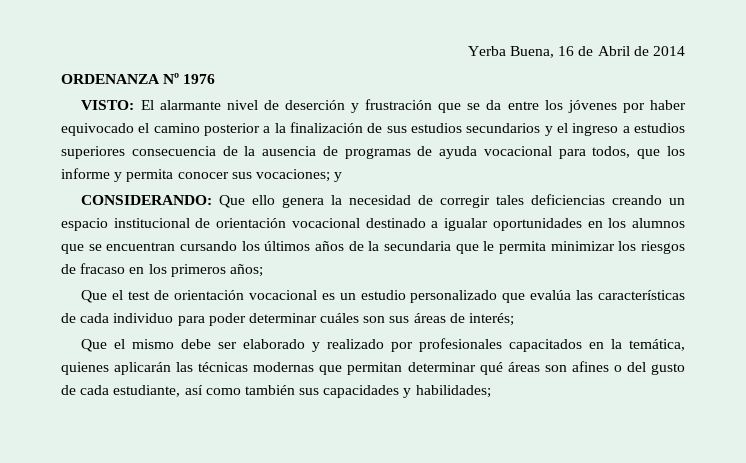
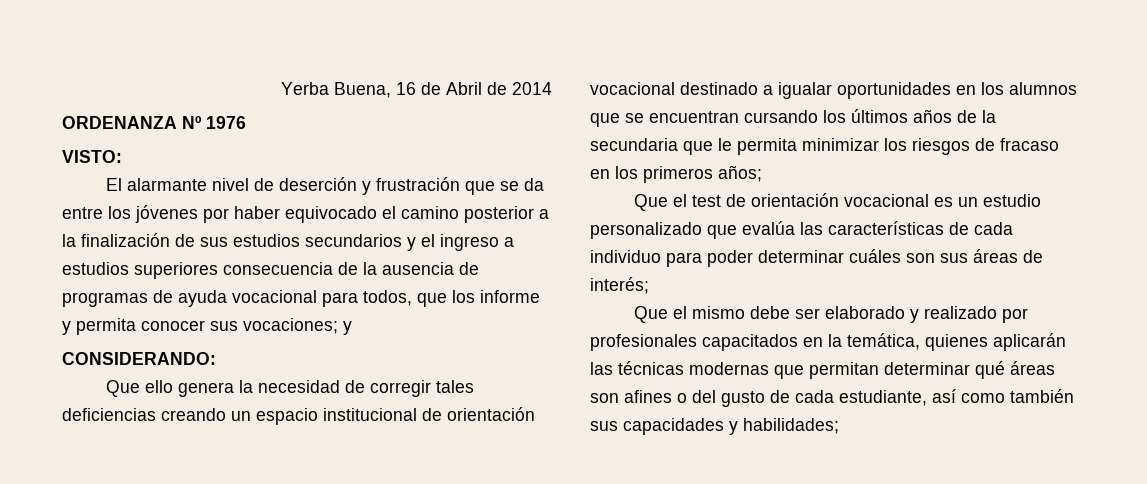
(135, 105) none -> (122, 156) //
(213, 200) none -> (216, 358) //

